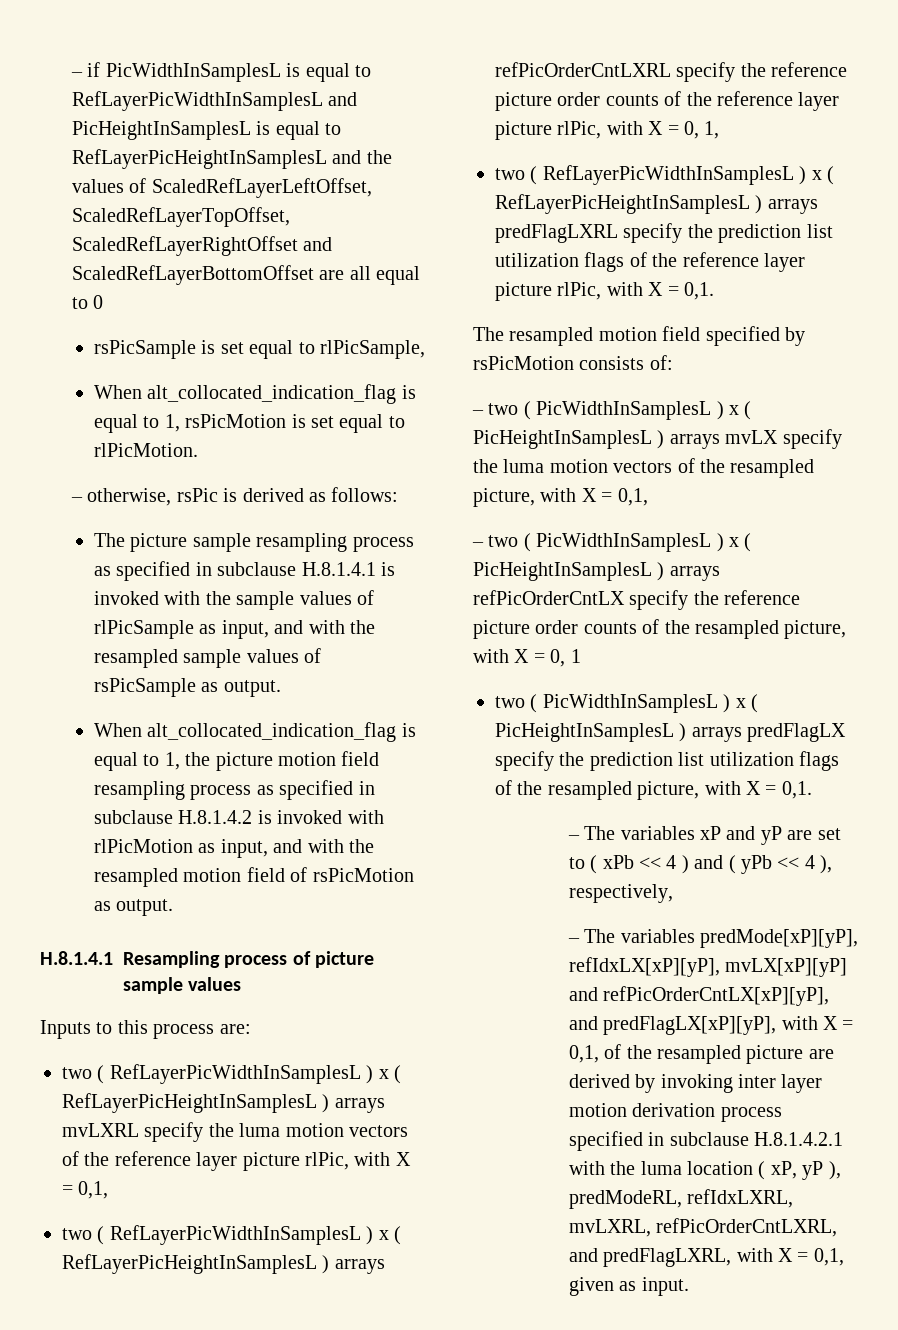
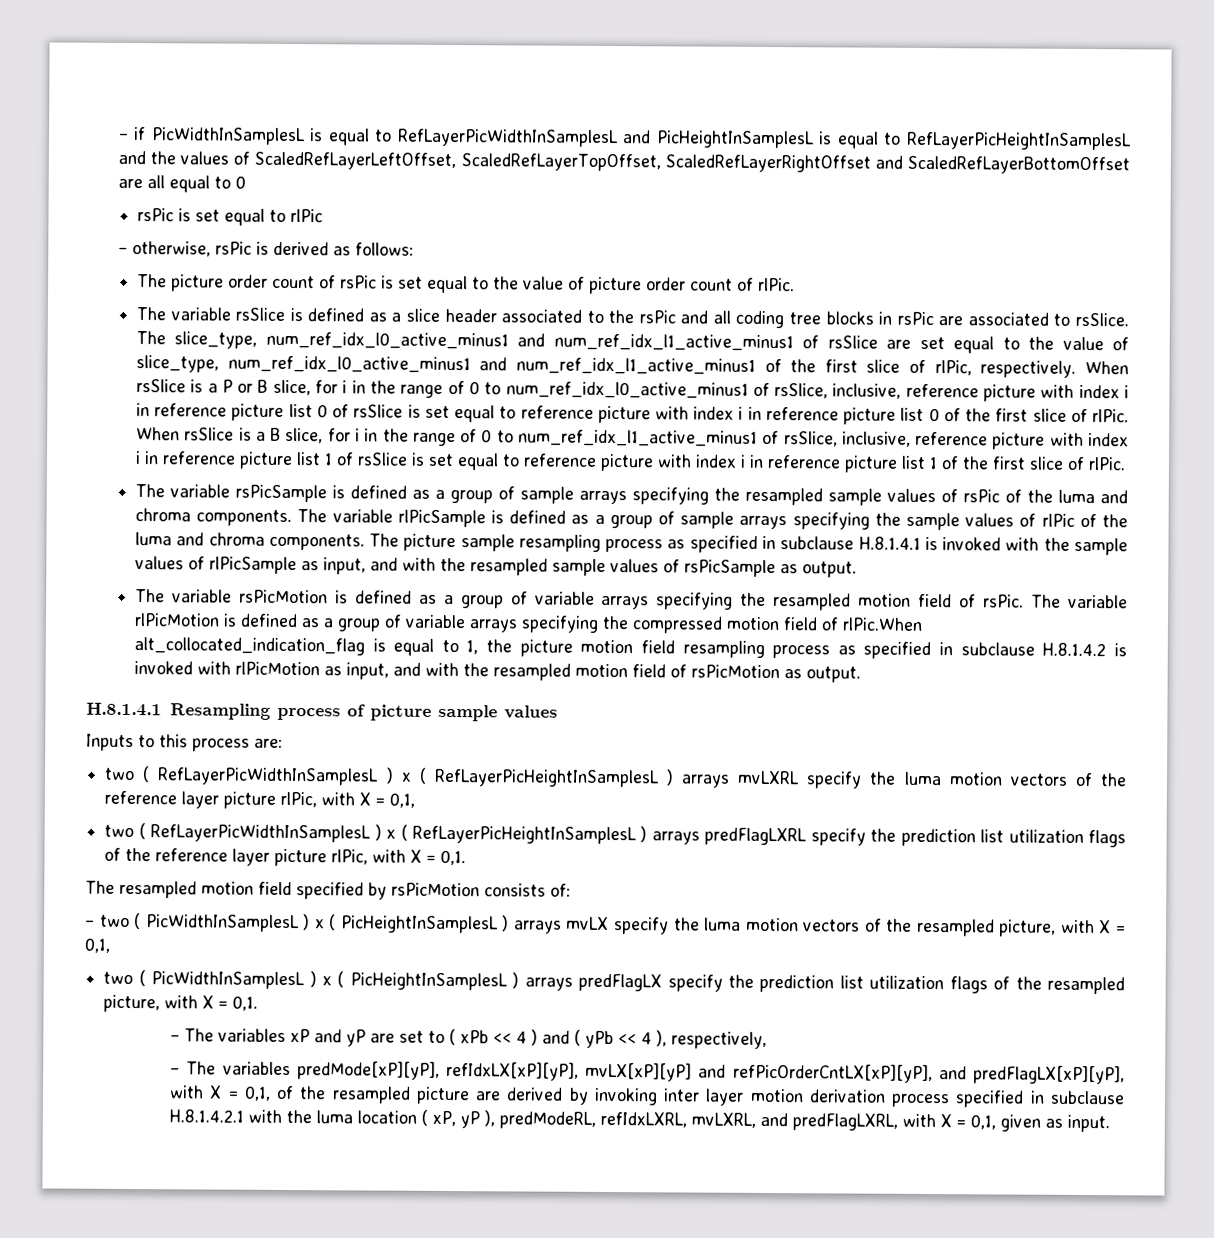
[93,340,425,359] [93,384,416,404] [93,414,405,433] [93,443,198,457] rsPicSample is set equal to rlPicSample, // When alt_collocated_indication_flag is equal to 1, rsPicMotion is set equal to rlPicMotion. -> [136,208,323,226] rsPic is set equal to rlPic
(188, 542) none -> [227,274,795,295] [135,307,1129,329] [135,331,1129,354] [135,355,1130,378] [135,379,1129,402] [135,403,1130,425] [135,427,1129,450] [134,451,1126,473] [134,484,1129,506] [134,508,1128,531] [134,532,457,552] order count of rsPic is set equal to the value of picture order count of rlPic. // The variable rsSlice is defined as a slice header associated to the rsPic and all coding tree blocks in rsPic are associated to rsSlice. The slice_type, num_ref_idx_l0_active_minus1 and num_ref_idx_l1_active_minus1 of rsSlice are set equal to the value of slice_type, num_ref_idx_l0_active_minus1 and num_ref_idx_l1_active_minus1 of the first slice of rlPic, respectively. When rsSlice is a P or B slice, for i in the range of 0 to num_ref_idx_l0_active_minus1 of rsSlice, inclusive, reference picture with index i in reference picture list 0 of rsSlice is set equal to reference picture with index i in reference picture list 0 of the first slice of rlPic. When rsSlice is a B slice, for i in the range of 0 to num_ref_idx_l1_active_minus1 of rsSlice, inclusive, reference picture with index i in reference picture list 1 of rsSlice is set equal to reference picture with index i in reference picture list 1 of the first slice of rlPic. // The variable rsPicSample is defined as a group of sample arrays specifying the resampled sample values of rsPic of the luma and chroma components. The variable rlPicSample is defined as a group of sample arrays specifying the sample values of rlPic of the luma and chroma components. The picture
[93,723,142,737] When -> [134,589,1128,611] [133,613,923,634] The variable rsPicMotion is defined as a group of variable arrays specifying the resampled motion field of rsPic. The variable rlPicMotion is defined as a group of variable arrays specifying the compressed motion field of rlPic.When
[62,1225,401,1245] [62,1254,385,1274] [495,62,848,82] [495,91,840,111] [495,121,720,140] // two ( RefLayerPicWidthInSamplesL ) x ( RefLayerPicHeightInSamplesL ) arrays refPicOrderCntLXRL specify the reference picture order counts of the reference layer picture rlPic, with X = 0, 1, -> (416, 800) none
[472,533,752,552] [473,562,720,581] [473,590,801,610] [473,619,847,639] [473,649,581,667] // – two ( PicWidthInSamplesL ) x ( PicHeightInSamplesL ) arrays refPicOrderCntLX specify the reference picture order counts of the resampled picture, with X = 0, 1 -> (110, 945) none
[656,1218,838,1237] refPicOrderCntLXRL, -> (757, 1120) none

